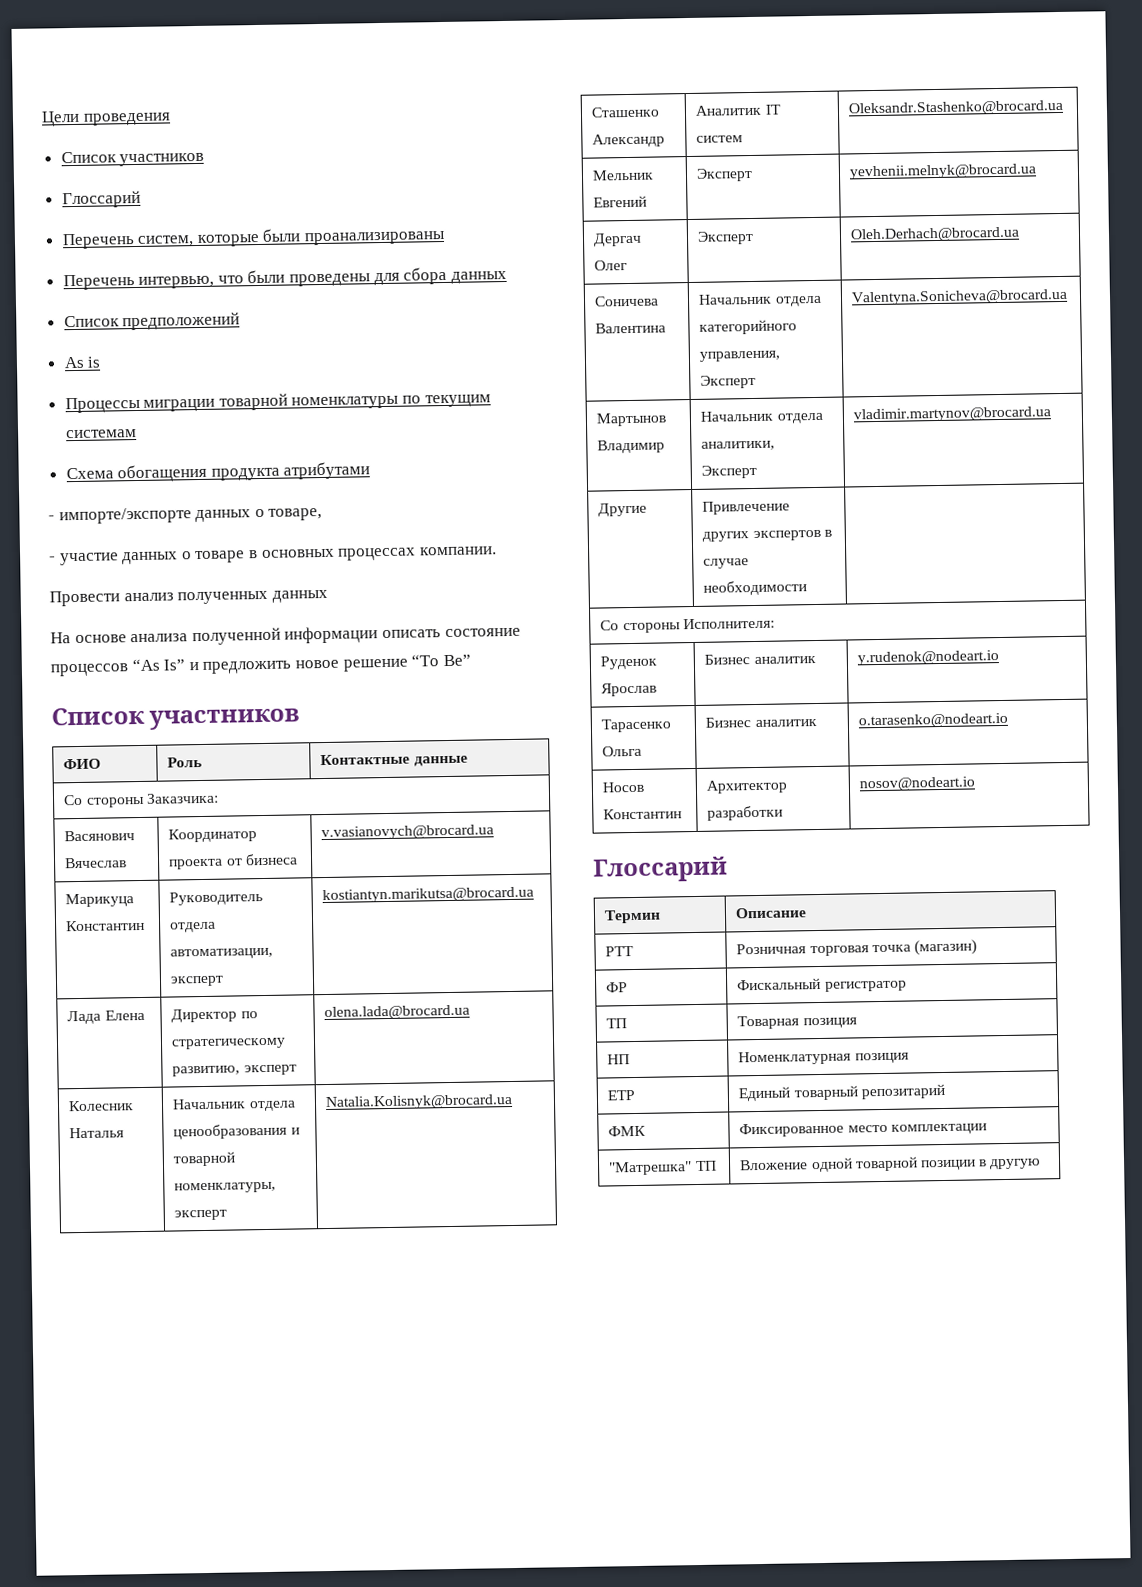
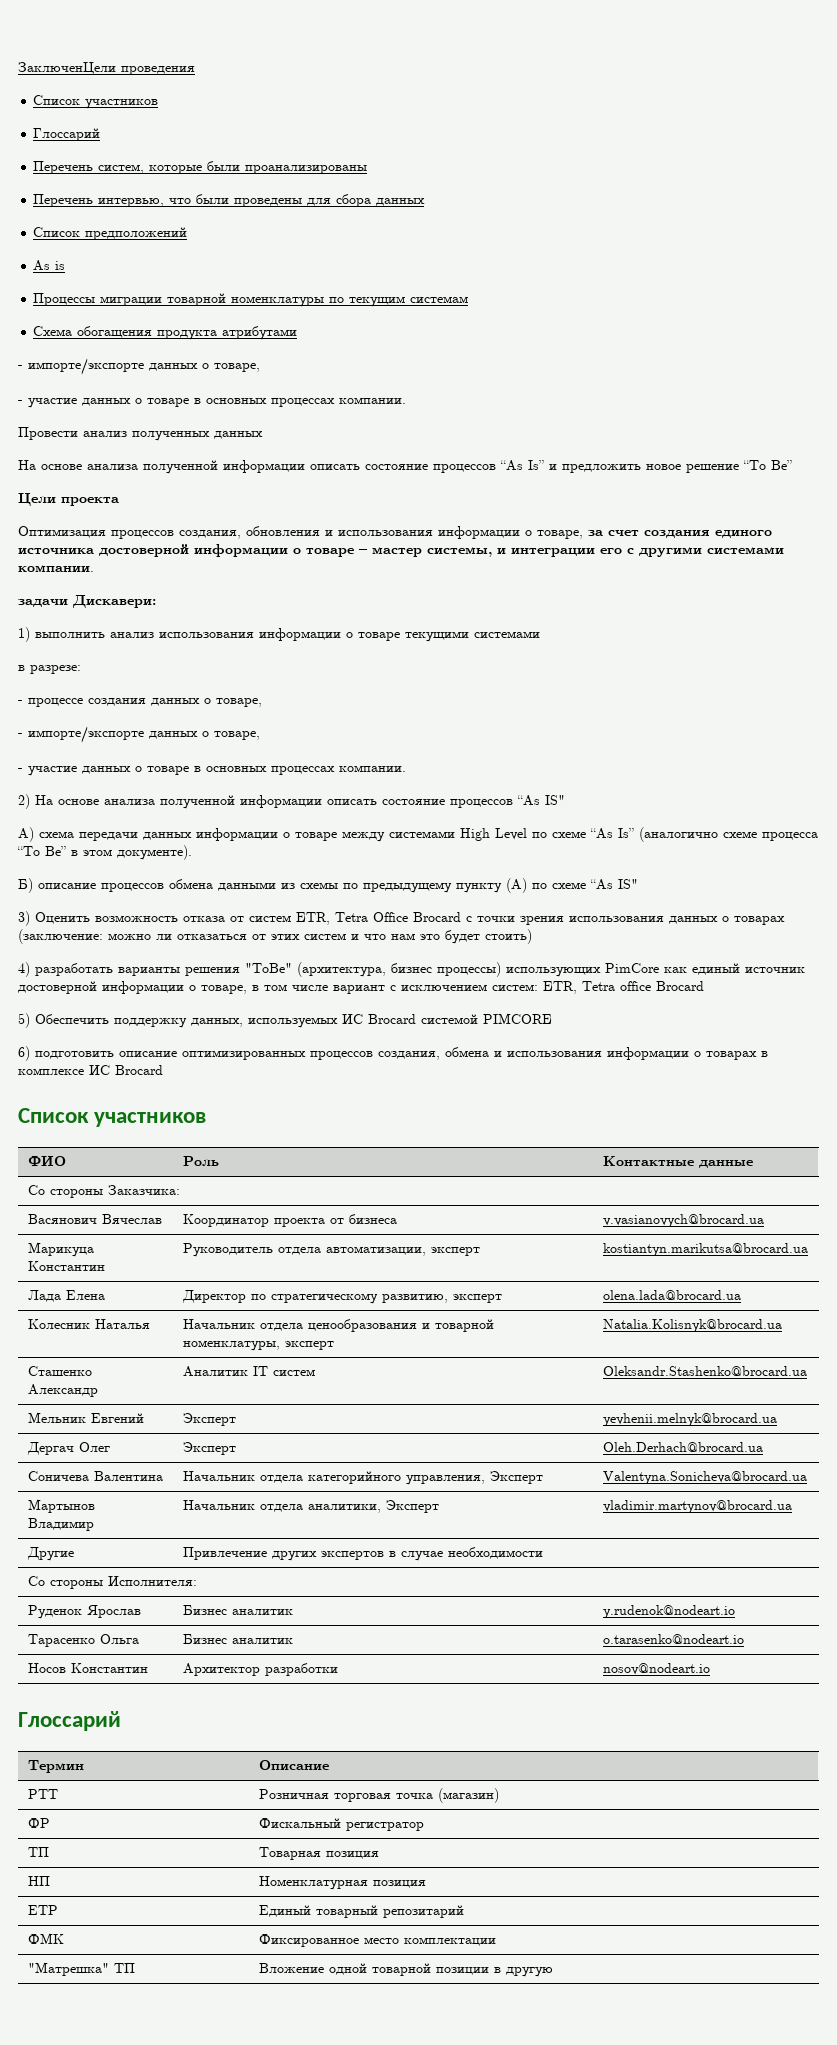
[41,110,80,127] Цели -> [18,62,116,75] ЗаключенЦели
(471, 660) none -> [18,493,119,506] [18,526,772,539] [18,544,784,557] [18,564,94,572] [18,595,156,608] [18,627,540,642] [18,665,81,674] [18,698,262,707] [18,726,260,743] [18,765,406,776] [18,794,565,809] [18,827,818,842] [17,845,192,860] [18,878,638,893] [18,911,785,926] [18,929,532,944] [18,962,805,977] [18,981,704,994] [18,1013,552,1028] [18,1046,768,1061] [18,1065,163,1076] // Цели проекта // Оптимизация процессов создания, обновления и использования информации о товаре, за счет создания единого источника достоверной информации о товаре – мастер системы, и интеграции его с другими системами компании. // задачи Дискавери: // 1) выполнить анализ использования информации о товаре текущими системами // в разрезе: // - процессе создания данных о товаре, // - импорте/экспорте данных о товаре, // - участие данных о товаре в основных процессах компании. // 2) На основе анализа полученной информации описать состояние процессов “As IS" // A) схема передачи данных информации о товаре между системами High Level по схеме “As Is” (аналогично схеме процесса “To Be” в этом документе). // Б) описание процессов обмена данными из схемы по предыдущему пункту (А) по схеме “As IS" // 3) Оценить возможность отказа от систем ETR, Tetra Office Brocard с точки зрения использования данных о товарах (заключение: можно ли отказаться от этих систем и что нам это будет стоить) // 4) разработать варианты решения "ToBe" (архитектура, бизнес процессы) использующих PimCore как единый источник достоверной информации о товаре, в том числе вариант с исключением систем: ETR, Tetra office Brocard // 5) Обеспечить поддержку данных, используемых ИС Brocard системой PIMCORE // 6) подготовить описание оптимизированных процессов создания, обмена и использования информации о товарах в комплексе ИС Brocard

